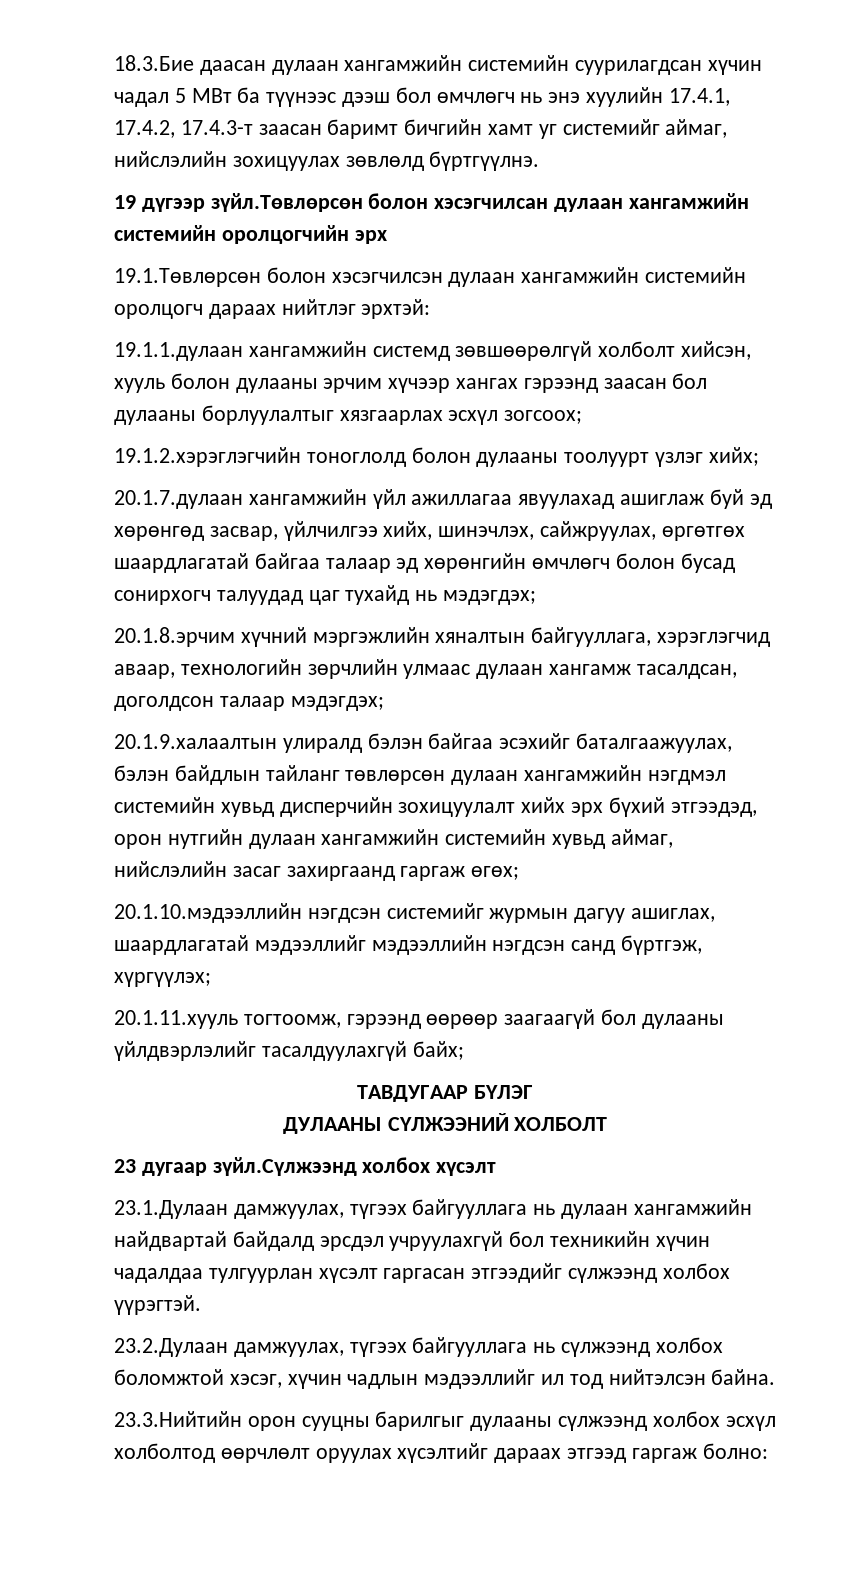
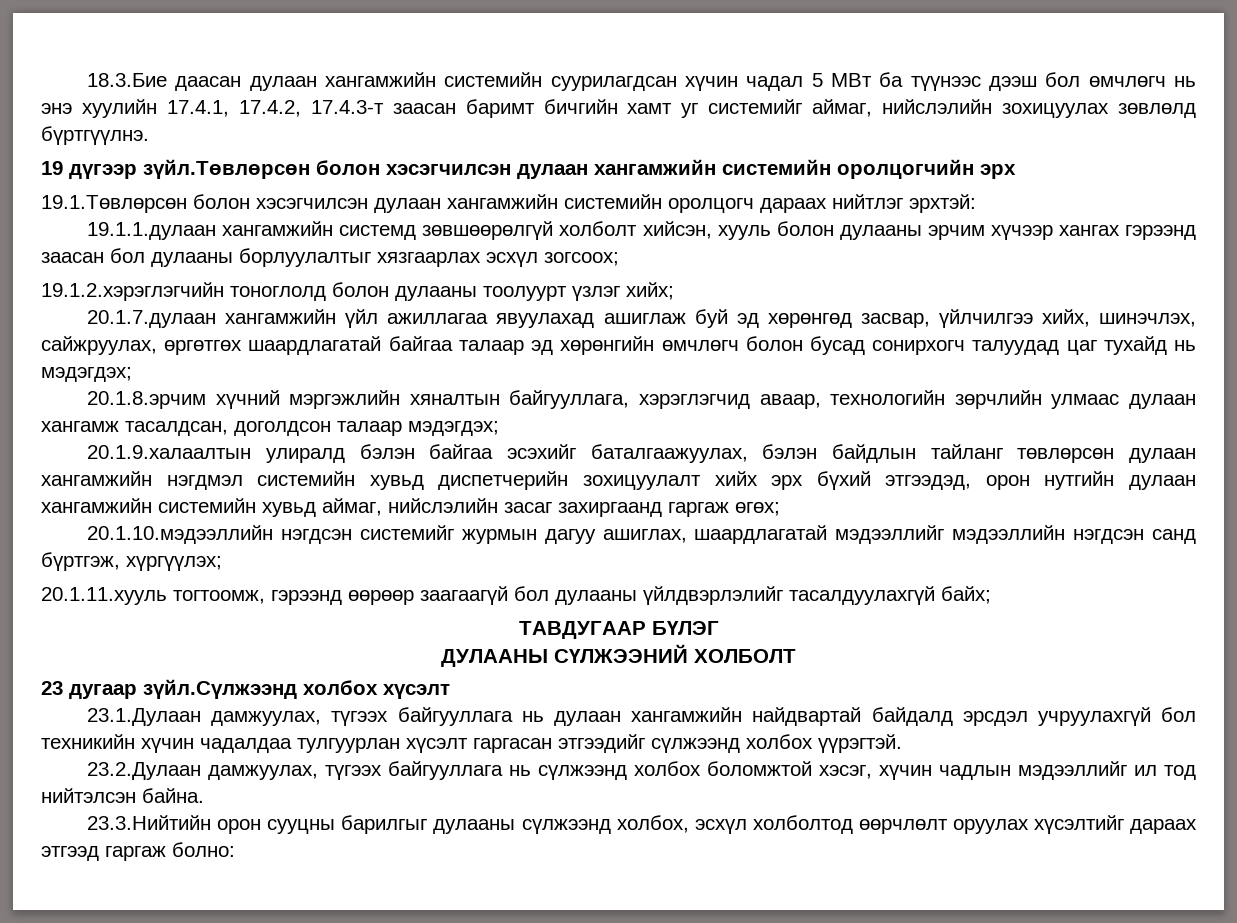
[434,198,549,209] хэсэгчилсан -> [386,164,511,175] хэсэгчилсэн
[279,797,393,817] дисперчийн -> [438,471,569,490] диспетчерийн
[652,1411,720,1427] холбох -> [616,815,689,833] холбох,

